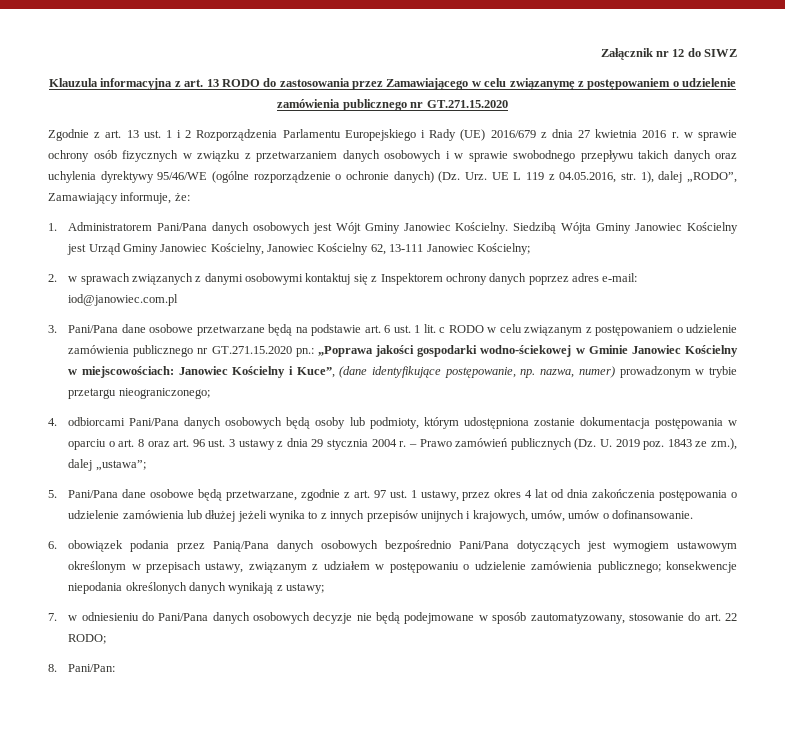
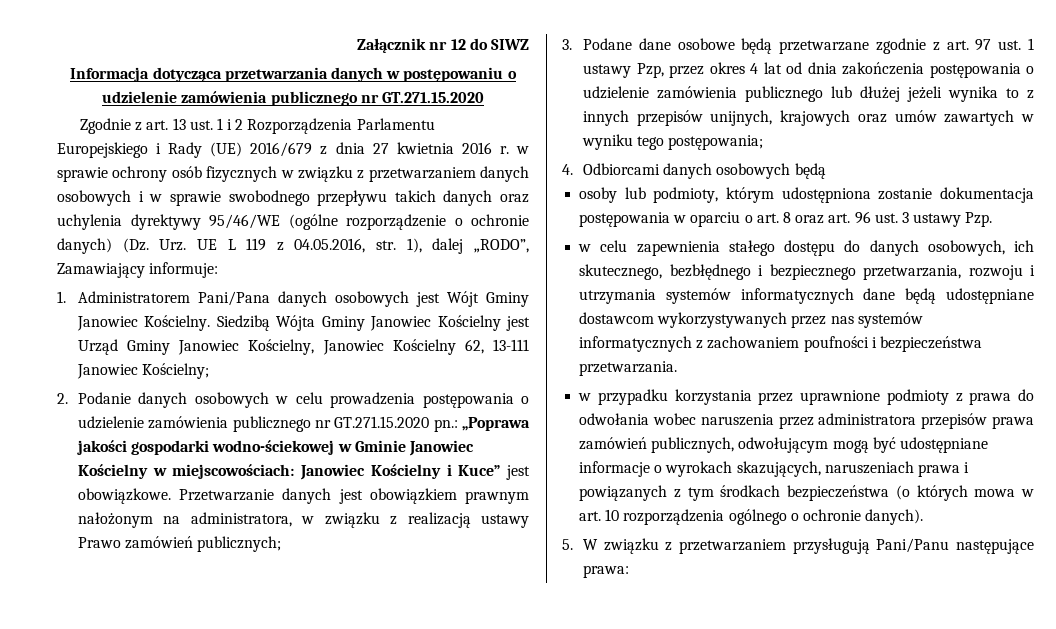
[49,78,671,90] Klauzula informacyjna z art. 13 RODO do zastosowania przez Zamawiającego w celu związanymę z postępowaniem -> [70,67,504,82] Informacja dotycząca przetwarzania danych w postępowaniu
[120,192,190,204] informuje, że: -> [149,262,219,278] informuje:
[68,273,638,285] [68,294,179,306] [48,324,674,336] w sprawach związanych z danymi osobowymi kontaktuj się z Inspektorem ochrony danych poprzez adres e-mail: iod@janowiec.com.pl // 3. Pani/Pana dane osobowe przetwarzane będą na podstawie art. 6 ust. 1 lit. c RODO w celu związanym z postępowaniem -> [78,392,514,408] Podanie danych osobowych w celu prowadzenia postępowania
[296,366,737,378] [68,388,210,399] [48,417,180,426] Kuce”, (dane identyfikujące postępowanie, np. nazwa, numer) prowadzonym w trybie przetargu nieograniczonego; // 4. odbiorcami Pani/Pana -> [458,465,531,480] [78,488,529,504] [78,512,529,528] [78,536,282,552] [562,38,1034,54] [583,62,1034,78] [583,86,1034,102] [583,110,1034,126] [582,134,764,150] [562,163,661,175] Kuce” jest obowiązkowe. Przetwarzanie danych jest obowiązkiem prawnym nałożonym na administratora, w związku z realizacją ustawy Prawo zamówień publicznych; // 3. Podane dane osobowe będą przetwarzane zgodnie z art. 97 ust. 1 ustawy Pzp, przez okres 4 lat od dnia zakończenia postępowania o udzielenie zamówienia publicznego lub dłużej jeżeli wynika to z innych przepisów unijnych, krajowych oraz umów zawartych w wyniku tego postępowania; // 4. Odbiorcami
(311, 423) none -> (826, 171) //
[277,438,737,450] [68,459,146,471] [48,489,737,501] [68,510,694,522] [48,540,737,552] [68,561,737,573] [68,582,325,594] [48,612,737,624] [68,634,107,644] [48,664,116,672] z dnia 29 stycznia 2004 r. – Prawo zamówień publicznych (Dz. U. 2019 poz. 1843 ze zm.), dalej „ustawa”; // 5. Pani/Pana dane osobowe będą przetwarzane, zgodnie z art. 97 ust. 1 ustawy, przez okres 4 lat od dnia zakończenia postępowania o udzielenie zamówienia lub dłużej jeżeli wynika to z innych przepisów unijnych i krajowych, umów, umów o dofinansowanie. // 6. obowiązek podania przez Panią/Pana danych osobowych bezpośrednio Pani/Pana dotyczących jest wymogiem ustawowym określonym w przepisach ustawy, związanym z udziałem w postępowaniu o udzielenie zamówienia publicznego; konsekwencje niepodania określonych danych wynikają z ustawy; // 7. w odniesieniu do Pani/Pana danych osobowych decyzje nie będą podejmowane w sposób zautomatyzowany, stosowanie do art. 22 RODO; // 8. Pani/Pan: -> [965,212,993,227] [578,240,1034,256] [579,264,1035,280] [579,288,1034,304] [579,312,923,328] [579,336,982,352] [579,361,678,376] [578,389,1034,405] [579,413,1034,429] [579,437,988,453] [579,461,970,477] [579,485,1034,501] [579,509,924,525] [562,538,1034,554] [583,565,630,578] Pzp. // w celu zapewnienia stałego dostępu do danych osobowych, ich skutecznego, bezbłędnego i bezpiecznego przetwarzania, rozwoju i utrzymania systemów informatycznych dane będą udostępniane dostawcom wykorzystywanych przez nas systemów informatycznych z zachowaniem poufności i bezpieczeństwa przetwarzania. // w przypadku korzystania przez uprawnione podmioty z prawa do odwołania wobec naruszenia przez administratora przepisów prawa zamówień publicznych, odwołującym mogą być udostępniane informacje o wyrokach skazujących, naruszeniach prawa i powiązanych z tym środkach bezpieczeństwa (o których mowa w art. 10 rozporządzenia ogólnego o ochronie danych). // 5. W związku z przetwarzaniem przysługują Pani/Panu następujące prawa:

